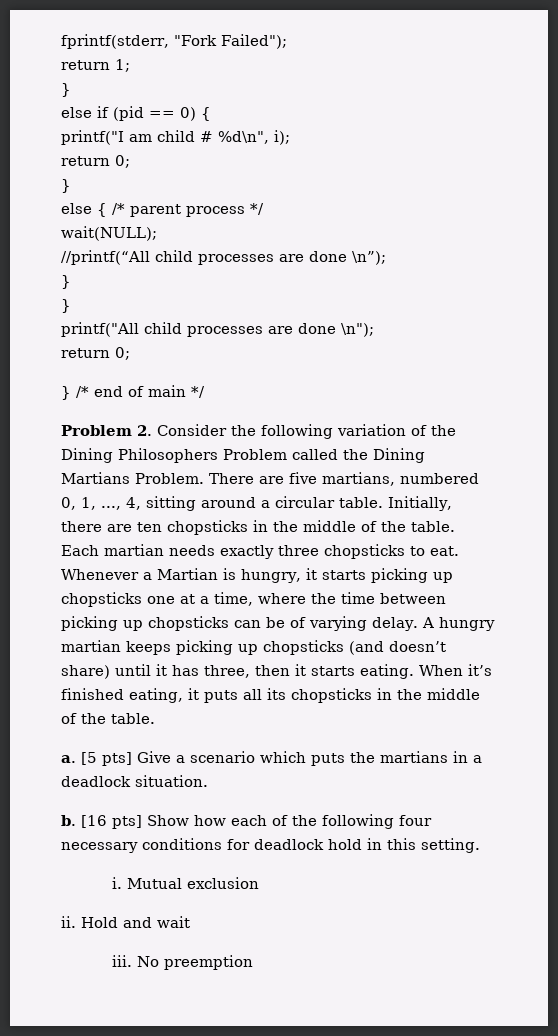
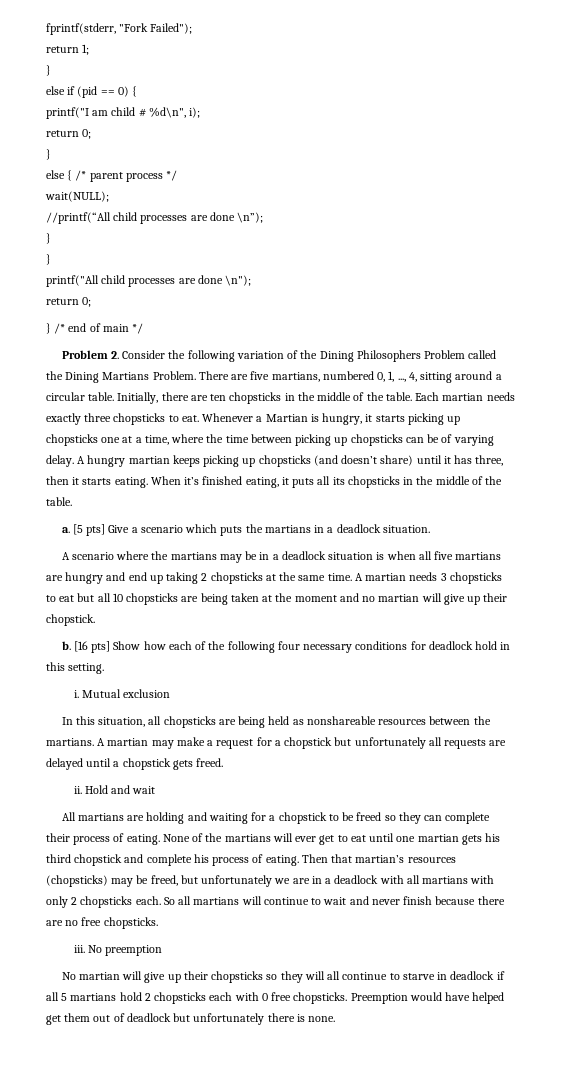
(208, 781) none -> [61,551,502,563] [46,572,502,584] [46,593,508,605] [46,614,95,626] // A scenario where the martians may be in a deadlock situation is when all five martians are hungry and end up taking 2 chopsticks at the same time. A martian needs 3 chopsticks to eat but all 10 chopsticks are being taken at the moment and no martian will give up their chopstick.
[61,916,190,928] [112,955,254,970] ii. Hold and wait // iii. No preemption -> [61,716,491,728] [46,737,507,749] [46,758,224,770] [73,785,156,794] [61,812,491,824] [46,833,501,845] [46,854,456,866] [46,875,495,887] [46,896,505,908] [46,917,158,929] [73,945,163,956] [61,971,505,983] [46,992,505,1004] [46,1013,336,1025] In this situation, all chopsticks are being held as nonshareable resources between the martians. A martian may make a request for a chopstick but unfortunately all requests are delayed until a chopstick gets freed. // ii. Hold and wait // All martians are holding and waiting for a chopstick to be freed so they can complete their process of eating. None of the martians will ever get to eat until one martian gets his third chopstick and complete his process of eating. Then that martian’s resources (chopsticks) may be freed, but unfortunately we are in a deadlock with all martians with only 2 chopsticks each. So all martians will continue to wait and never finish because there are no free chopsticks. // iii. No preemption // No martian will give up their chopsticks so they will all continue to starve in deadlock if all 5 martians hold 2 chopsticks each with 0 free chopsticks. Preemption would have helped get them out of deadlock but unfortunately there is none.

